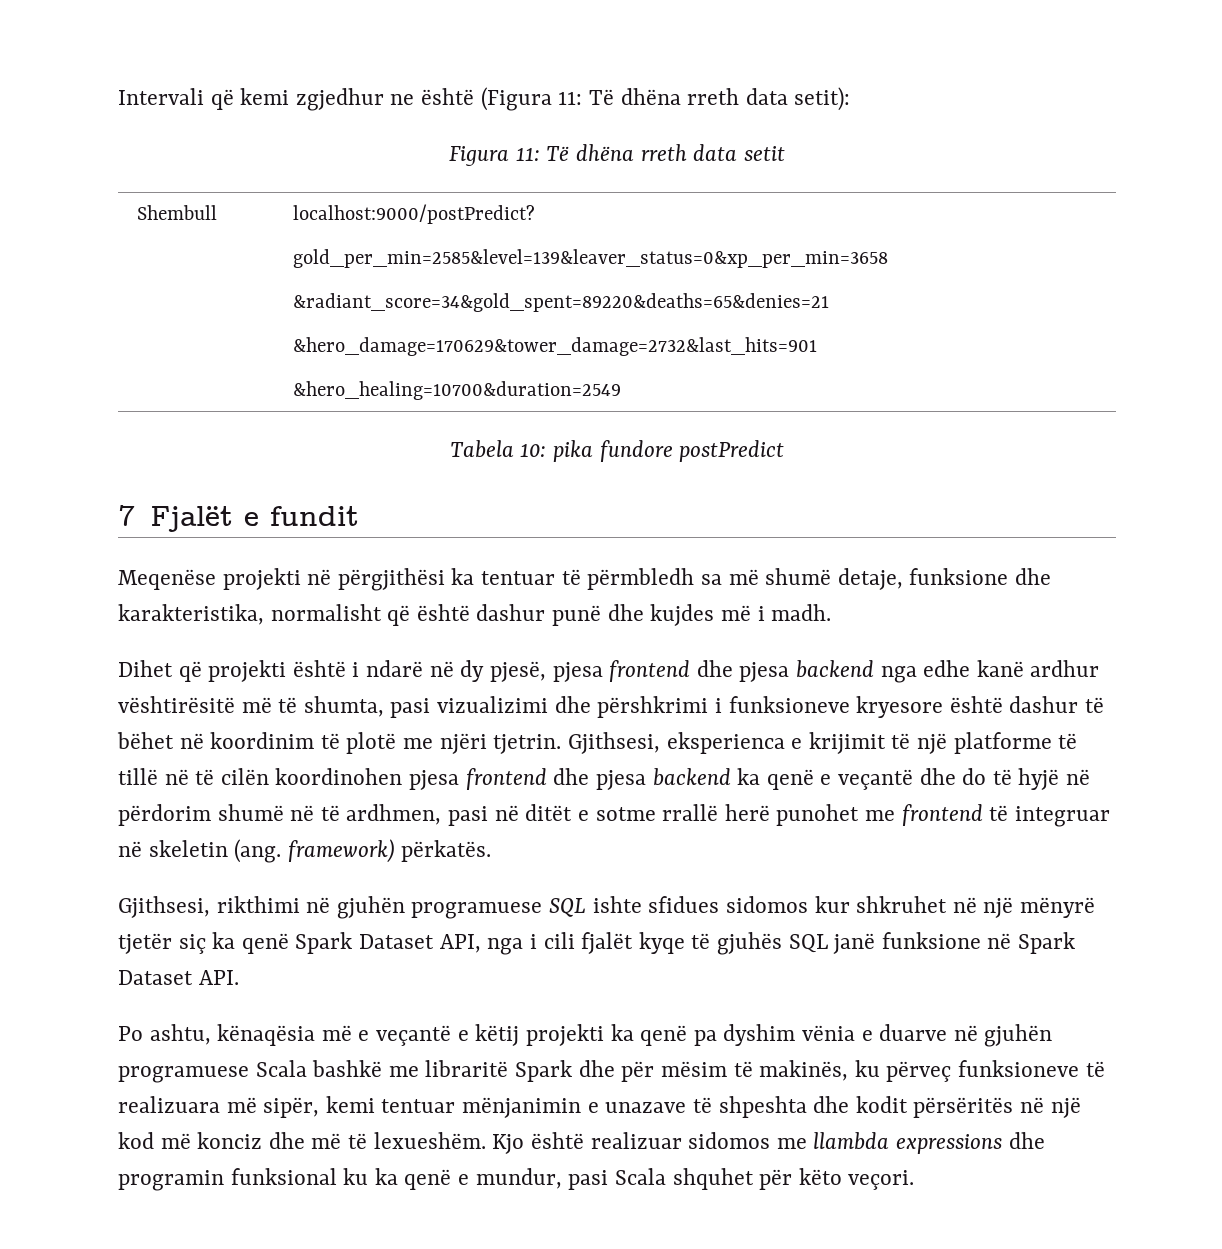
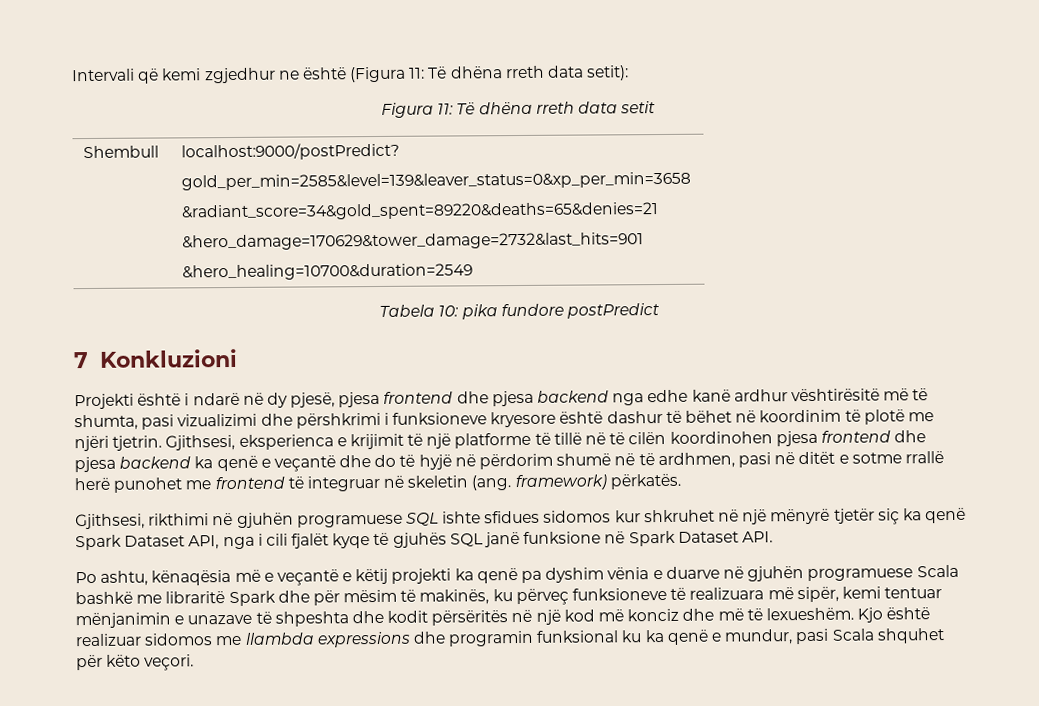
[149,506,359,532] [118,568,1051,591] [118,604,832,626] [118,660,287,682] Fjalët e fundit // Meqenëse projekti në përgjithësi ka tentuar të përmbledh sa më shumë detaje, funksione dhe karakteristika, normalisht që është dashur punë dhe kujdes më i madh. // Dihet që projekti -> [98,348,238,368] [74,393,134,410] Konkluzioni // Projekti

